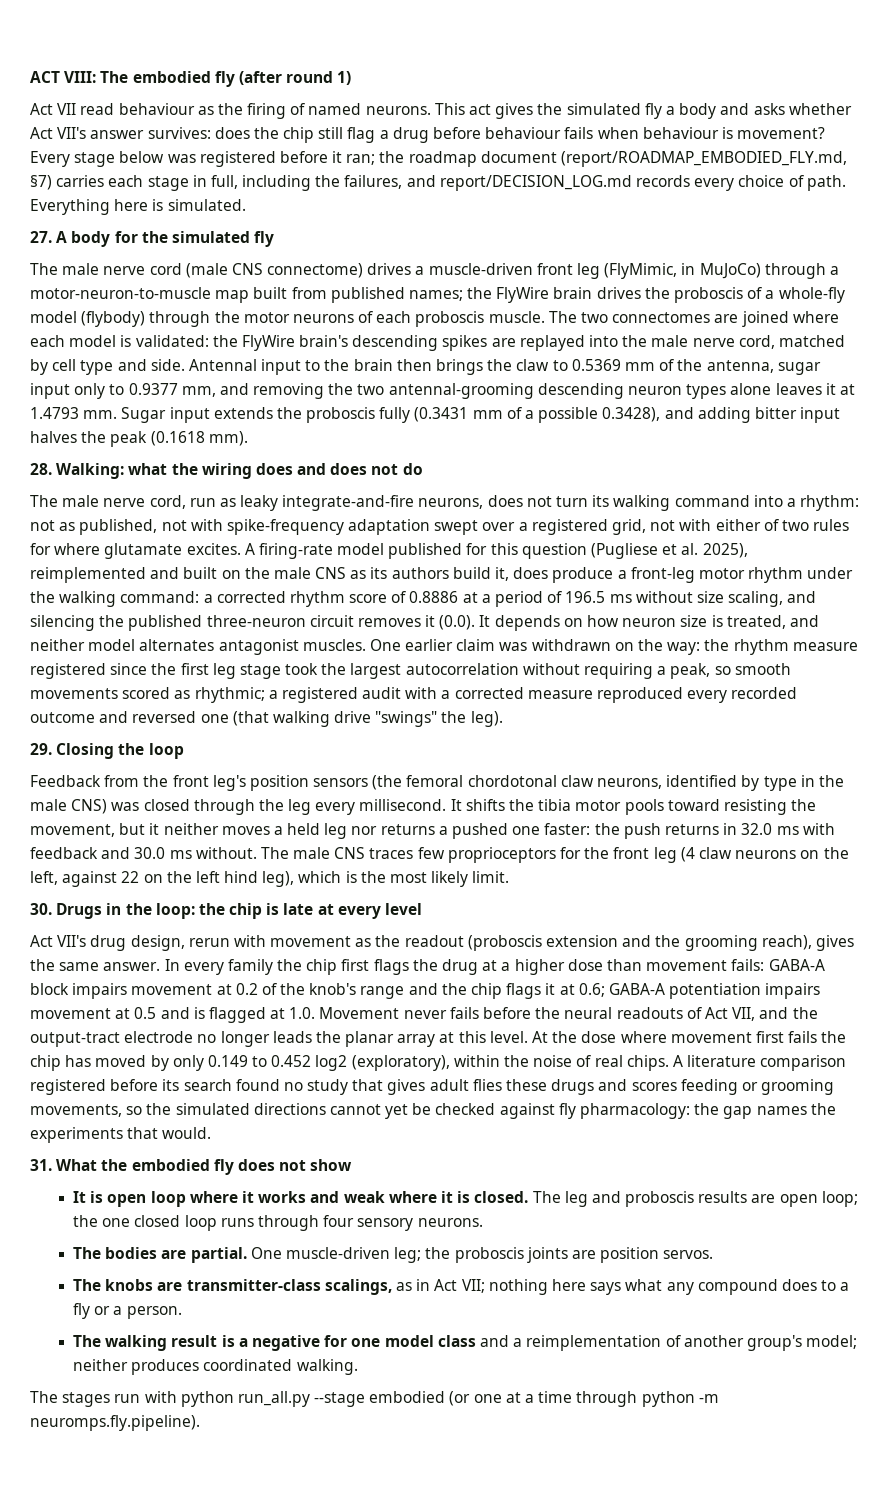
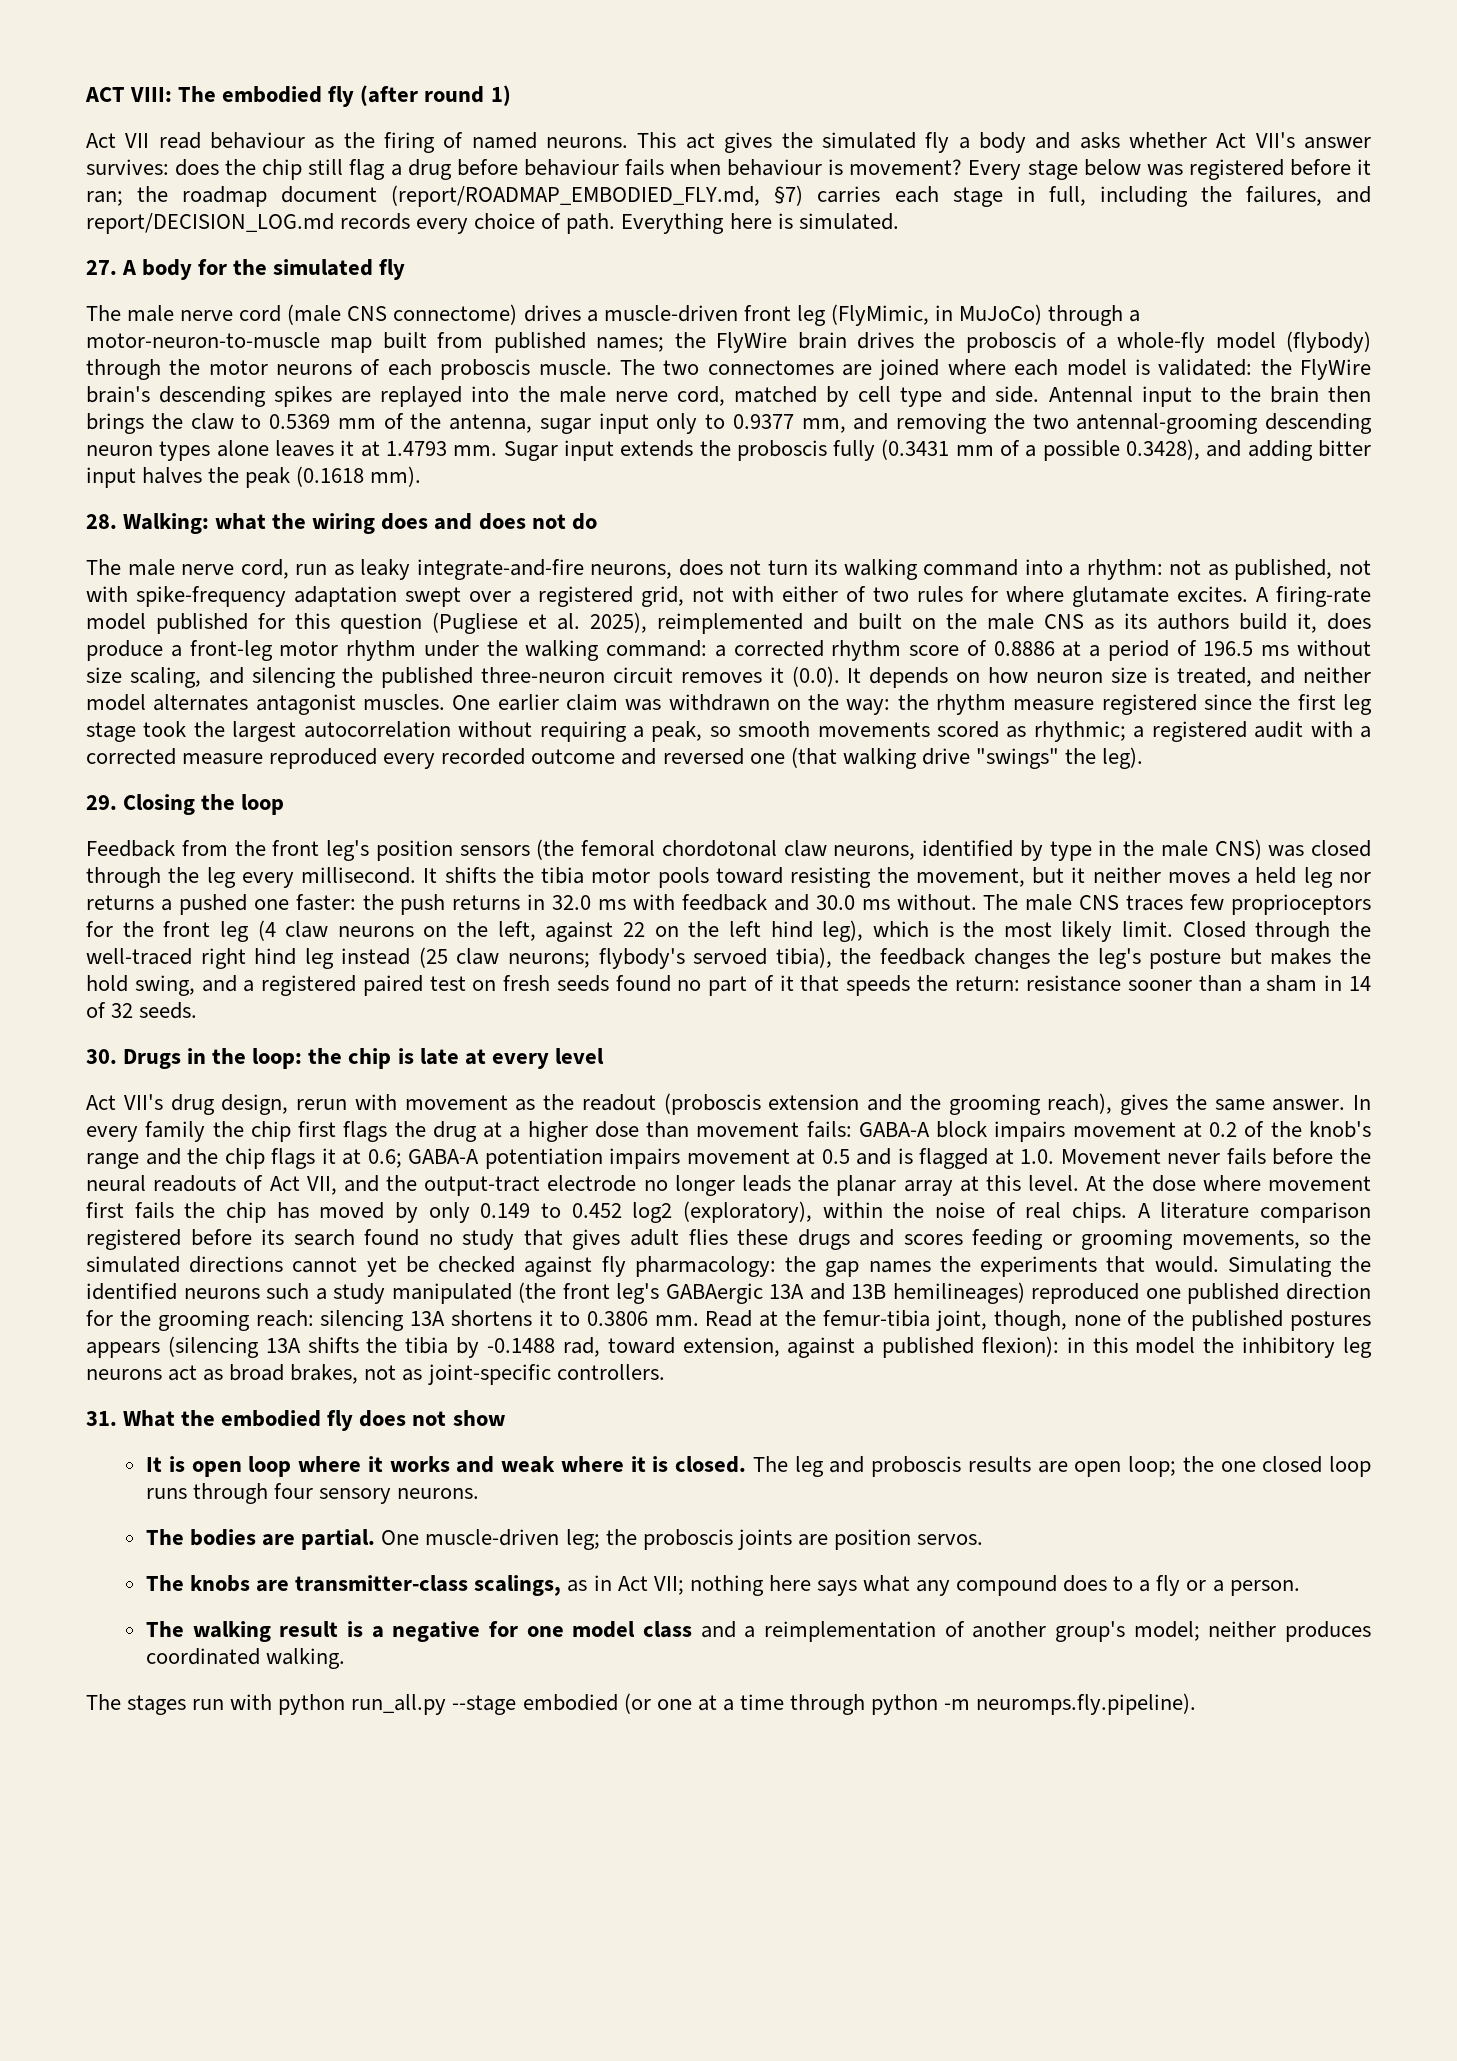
(510, 877) none -> [1182,921,1371,942] [86,947,1371,969] [86,975,1371,996] [86,1002,198,1019] Closed through the well-traced right hind leg instead (25 claw neurons; flybody's servoed tibia), the feedback changes the leg's posture but makes the hold swing, and a registered paired test on fresh seeds found no part of it that speeds the return: resistance sooner than a sham in 14 of 32 seeds.
(212, 1133) none -> [1227,1256,1372,1277] [86,1282,1371,1304] [86,1310,1372,1331] [86,1336,1372,1358] [86,1364,665,1385] Simulating the identified neurons such a study manipulated (the front leg's GABAergic 13A and 13B hemilineages) reproduced one published direction for the grooming reach: silencing 13A shortens it to 0.3806 mm. Read at the femur-tibia joint, though, none of the published postures appears (silencing 13A shifts the tibia by -0.1488 rad, toward extension, against a published flexion): in this model the inhibitory leg neurons act as broad brakes, not as joint-specific controllers.

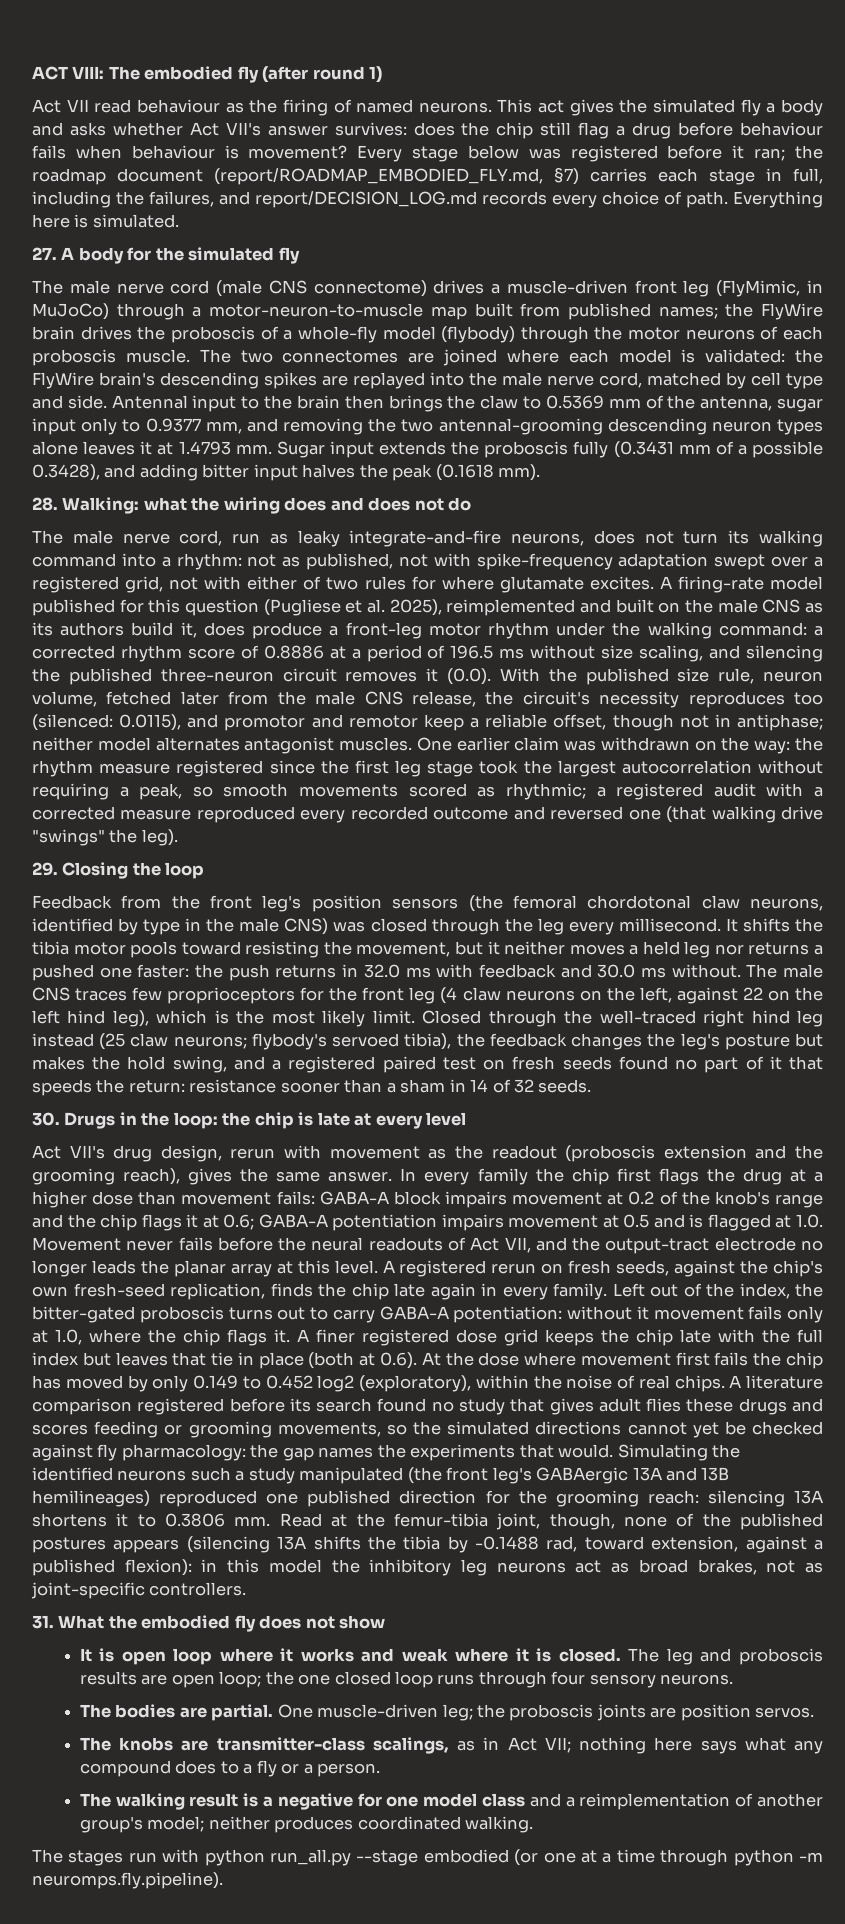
[847,667,1296,688] It depends on how neuron size is treated, and -> [499,668,824,685] [32,691,823,708] [32,714,823,731] With the published size rule, neuron volume, fetched later from the male CNS release, the circuit's necessity reproduces too (silenced: 0.0115), and promotor and remotor keep a reliable offset, though not in antiphase;
(1080, 1183) none -> [382,1260,823,1277] [32,1283,823,1300] [32,1306,823,1323] [32,1329,823,1346] [32,1352,417,1369] A registered rerun on fresh seeds, against the chip's own fresh-seed replication, finds the chip late again in every family. Left out of the index, the bitter-gated proboscis turns out to carry GABA-A potentiation: without it movement fails only at 1.0, where the chip flags it. A finer registered dose grid keeps the chip late with the full index but leaves that tie in place (both at 0.6).

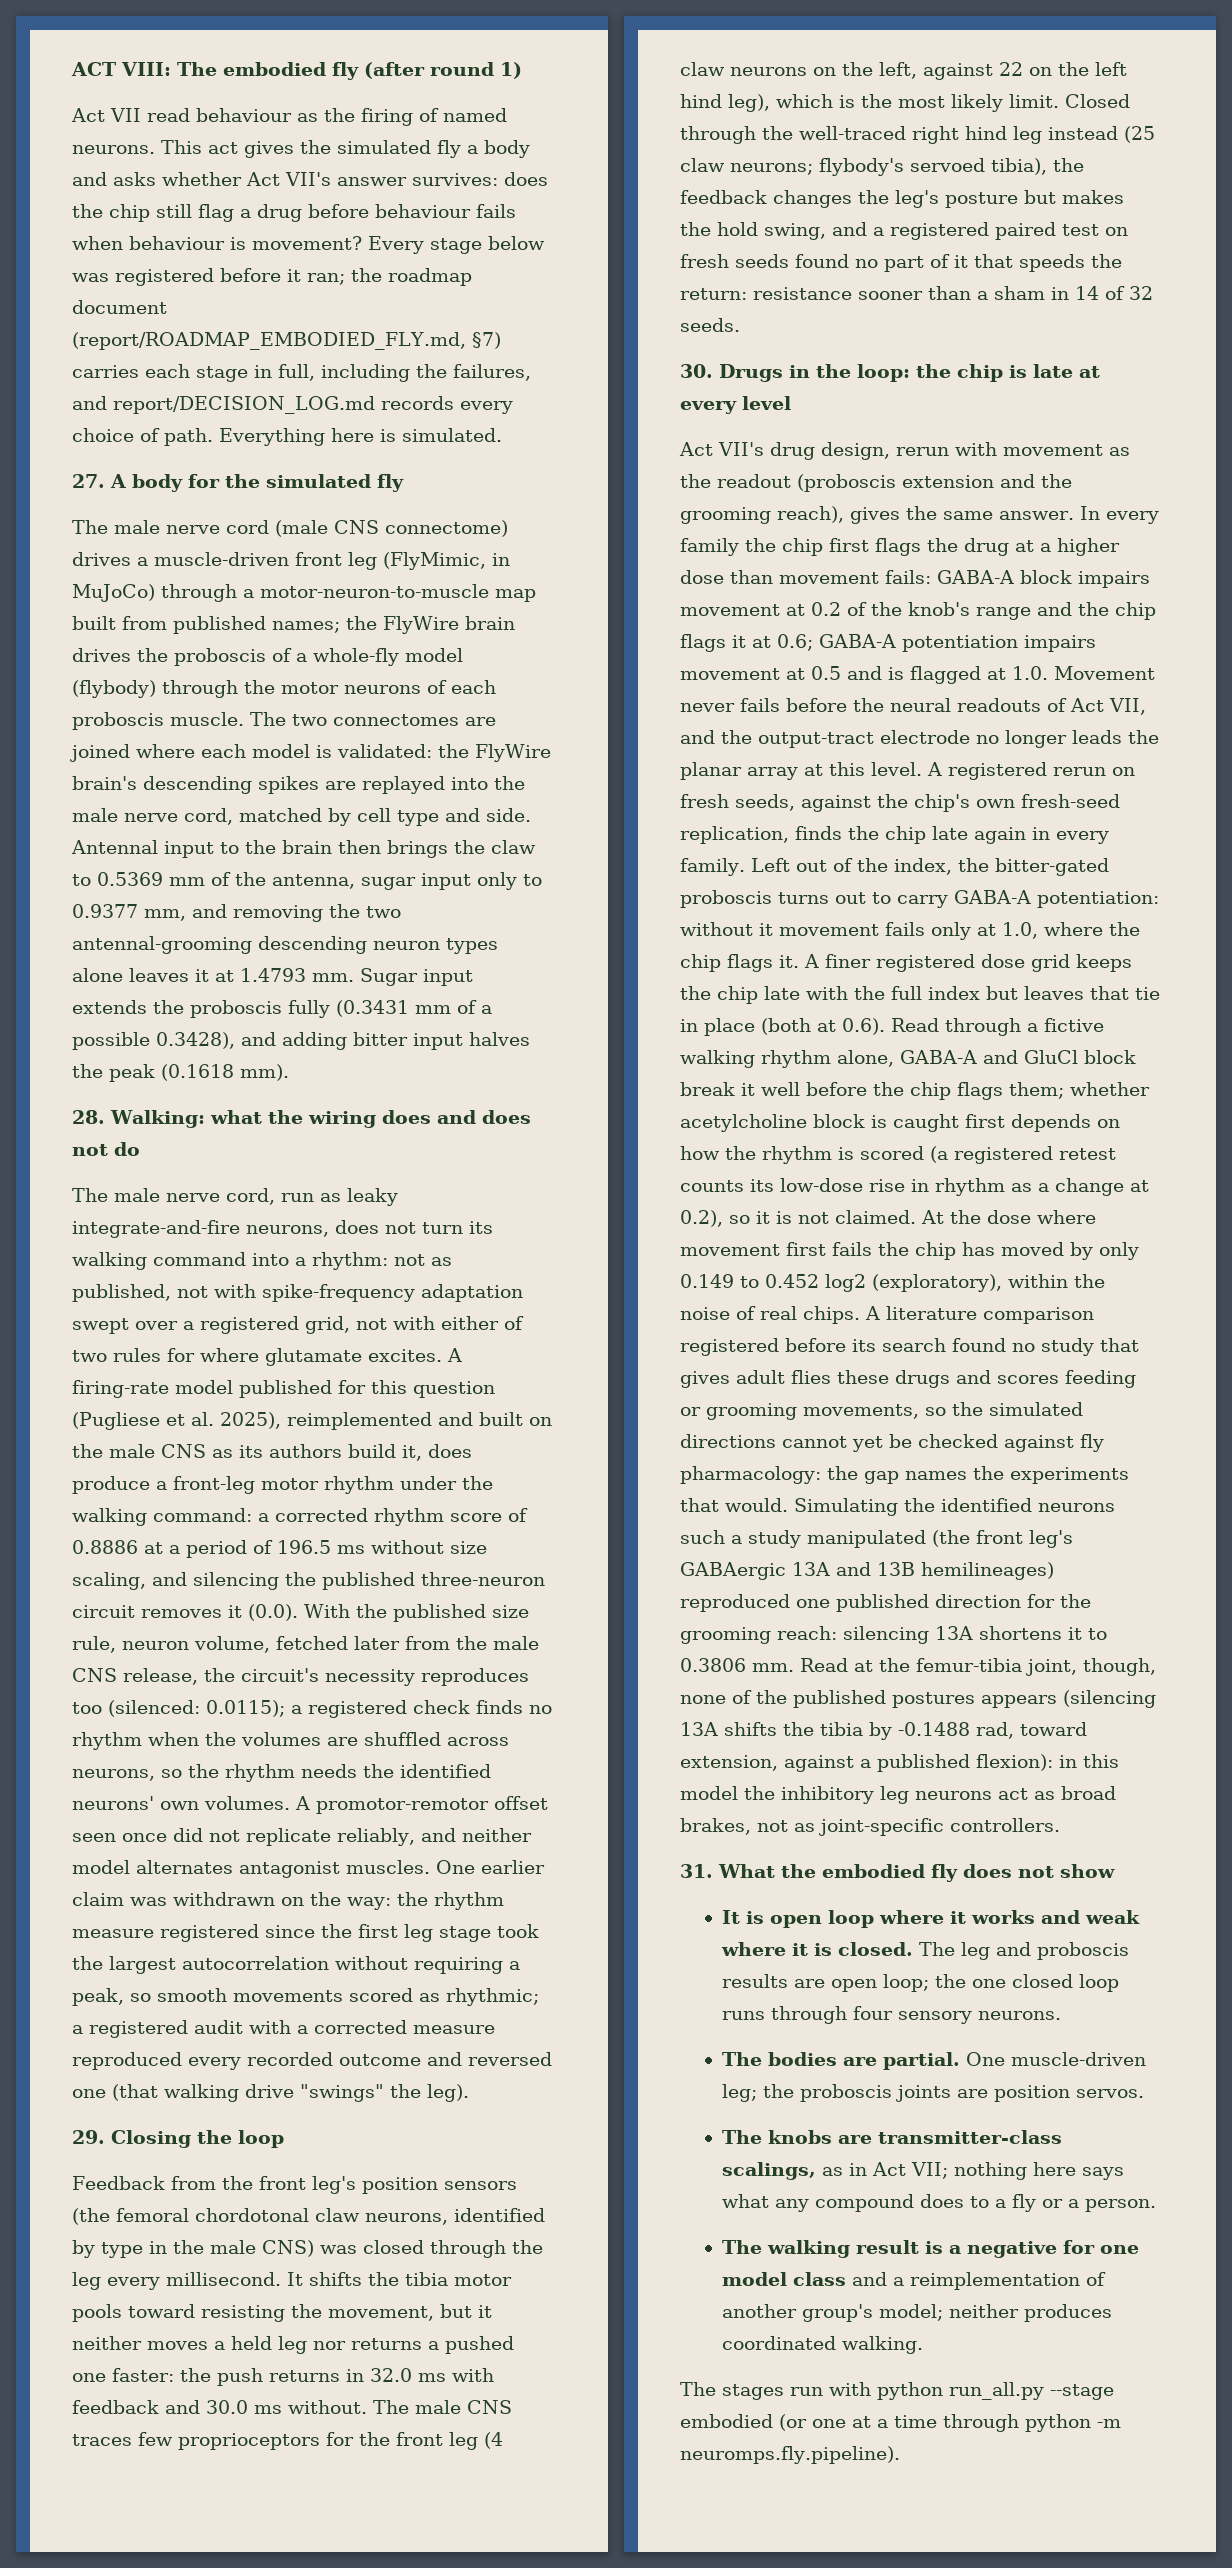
[119,714,823,731] 0.0115), and promotor and remotor keep a reliable offset, though not in antiphase; -> [206,1700,552,1718] [72,1732,509,1750] [72,1764,491,1782] [72,1796,548,1814] [72,1828,456,1846] 0.0115); a registered check finds no rhythm when the volumes are shuffled across neurons, so the rhythm needs the identified neurons' own volumes. A promotor-remotor offset seen once did not replicate reliably, and
(417, 1360) none -> [891,1018,1104,1036] [680,1050,1136,1068] [680,1082,1150,1100] [680,1114,1120,1132] [680,1146,1116,1164] [680,1178,1149,1196] [680,1210,916,1227] Read through a fictive walking rhythm alone, GABA-A and GluCl block break it well before the chip flags them; whether acetylcholine block is caught first depends on how the rhythm is scored (a registered retest counts its low-dose rise in rhythm as a change at 0.2), so it is not claimed.

